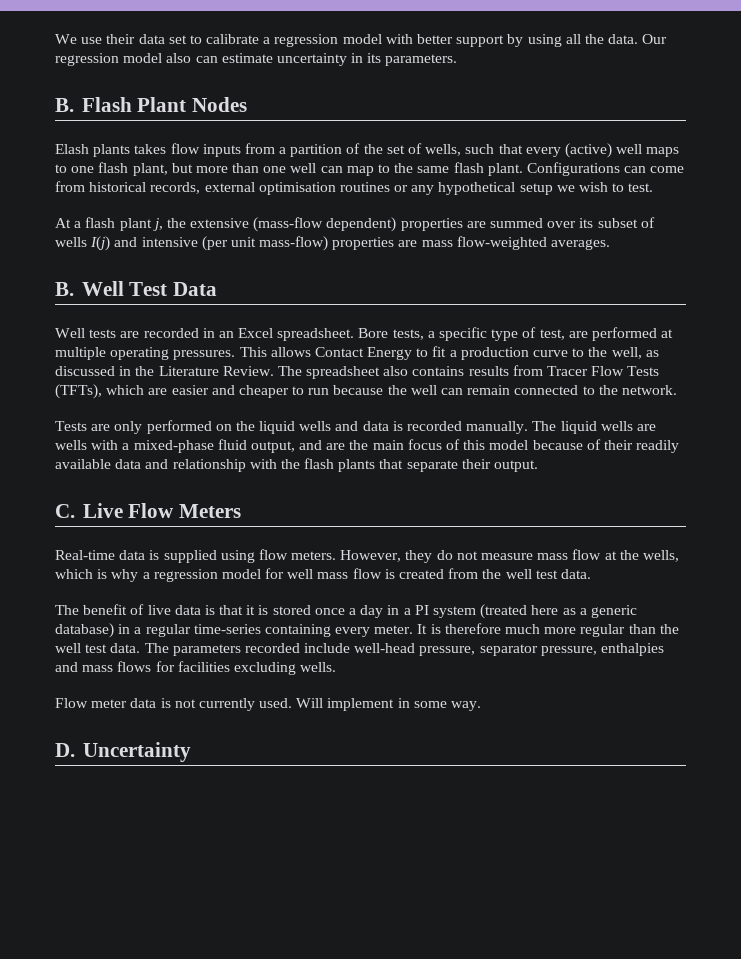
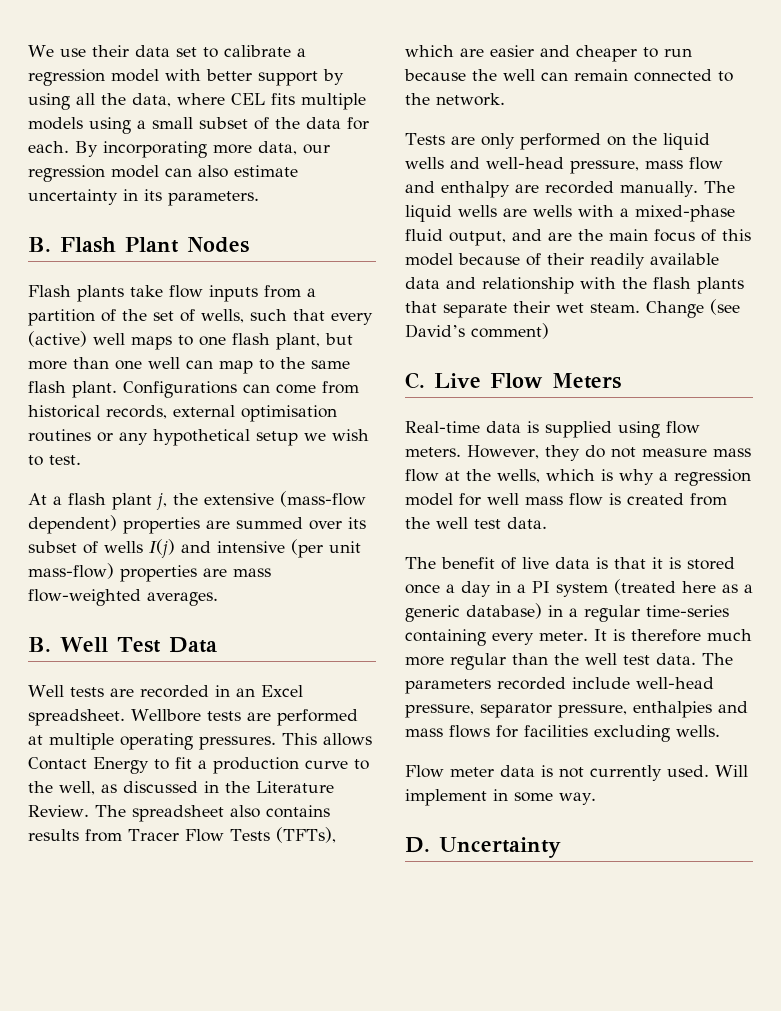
[608,34,668,44] [55,53,218,66] data. Our regression model also can -> [132,93,366,110] [28,117,369,134] [28,141,330,158] [28,165,228,182] data, where CEL fits multiple models using a small subset of the data for each. By incorporating more data, our regression model can also
[55,144,167,157] Elash plants takes -> [28,285,163,302] Flash plants take
[358,327,565,341] Bore tests, a specific type of test, -> [131,709,241,722] Wellbore tests
[362,421,403,431] data is -> [486,157,723,174] [405,181,539,198] well-head pressure, mass flow and enthalpy are
[494,460,539,472] output. -> [556,299,740,318] [405,323,549,339] wet steam. Change (see David’s comment)

